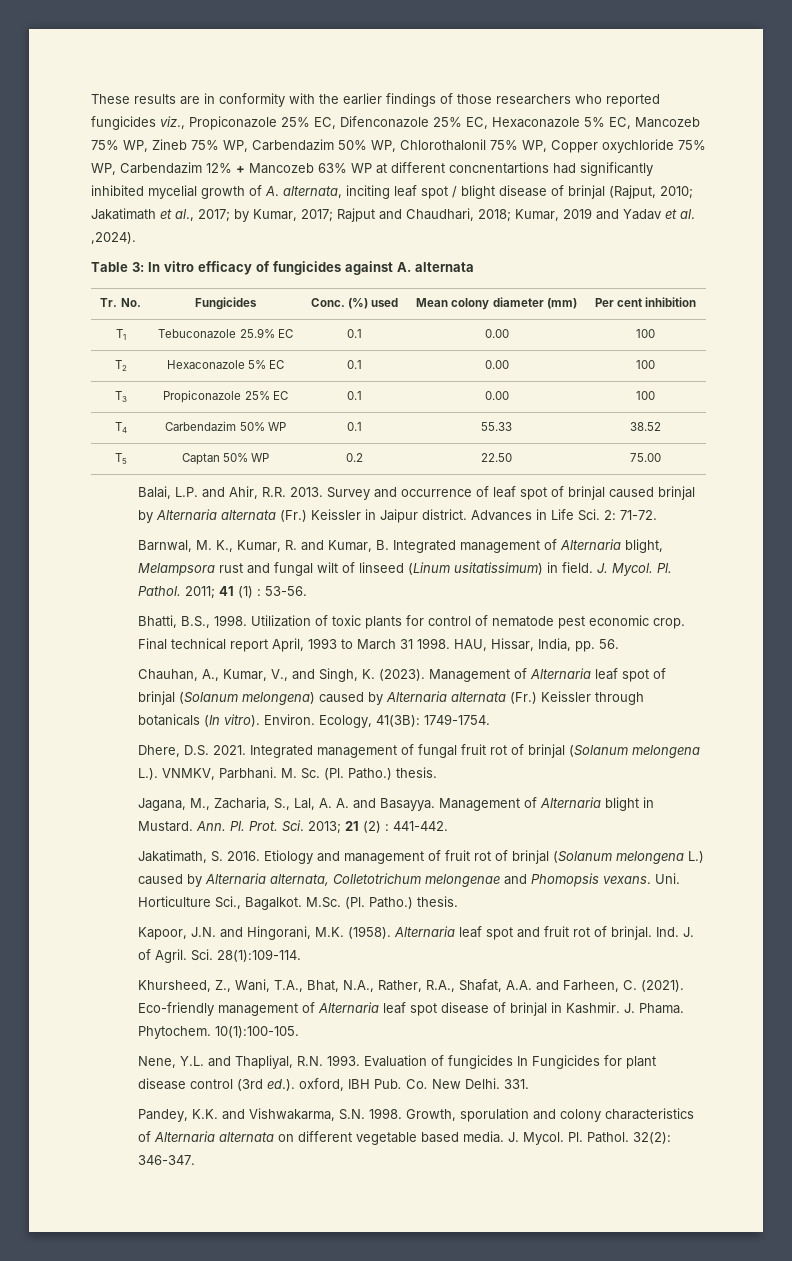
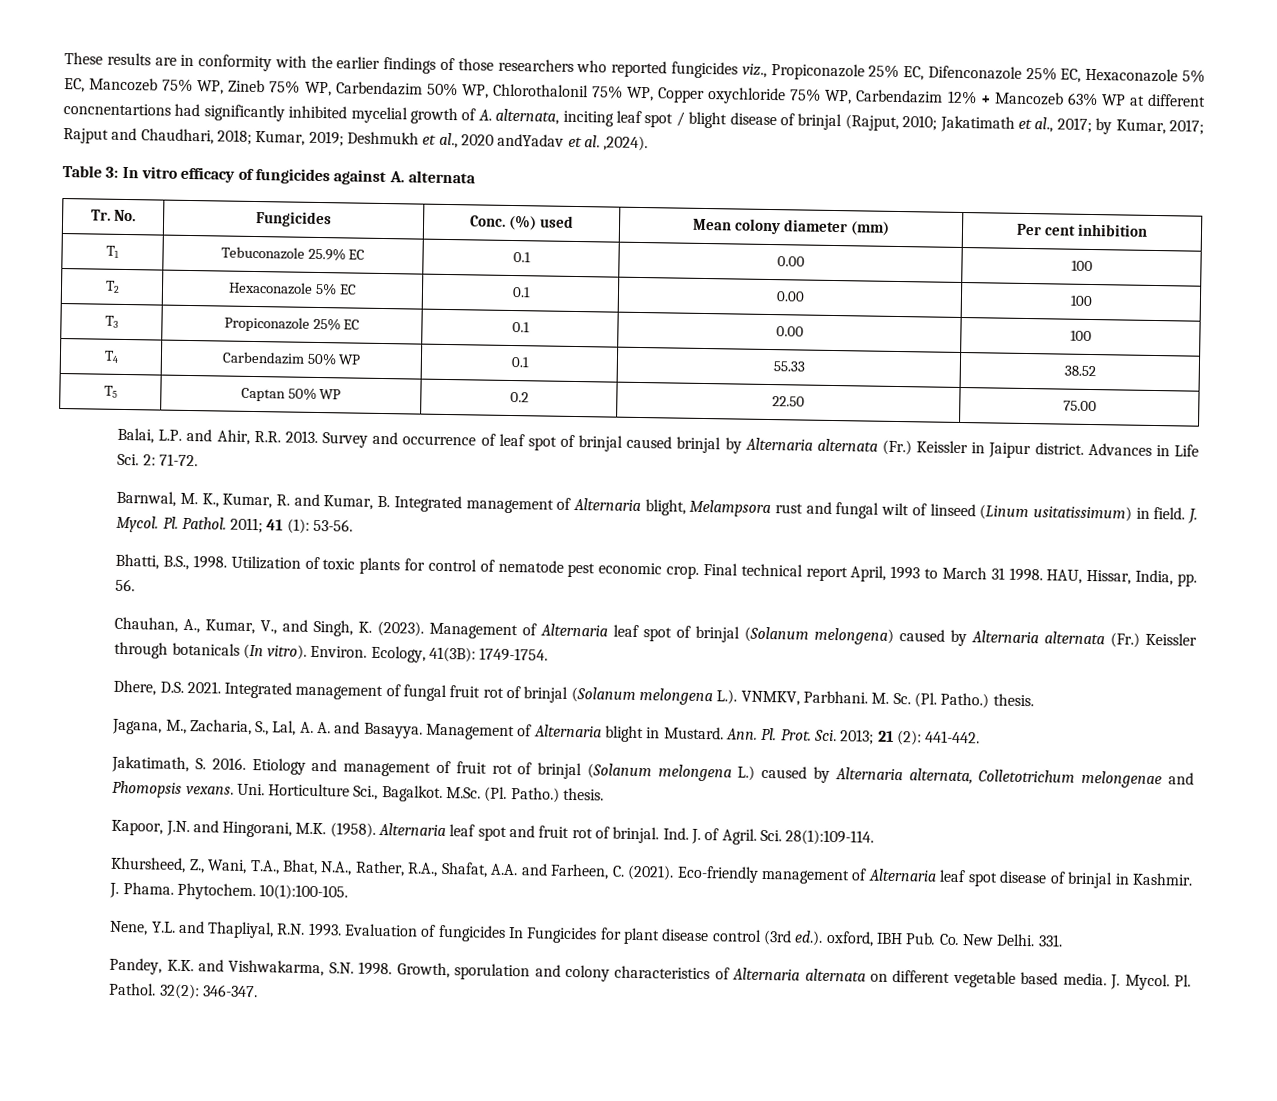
[563,208,661,220] 2019 and Yadav -> [308,130,565,149] 2019; Deshmukh et al., 2020 andYadav
[238,586,262,598] (1) : -> [286,518,310,534] (1):
[363,821,390,833] (2) : -> [896,730,922,746] (2):

